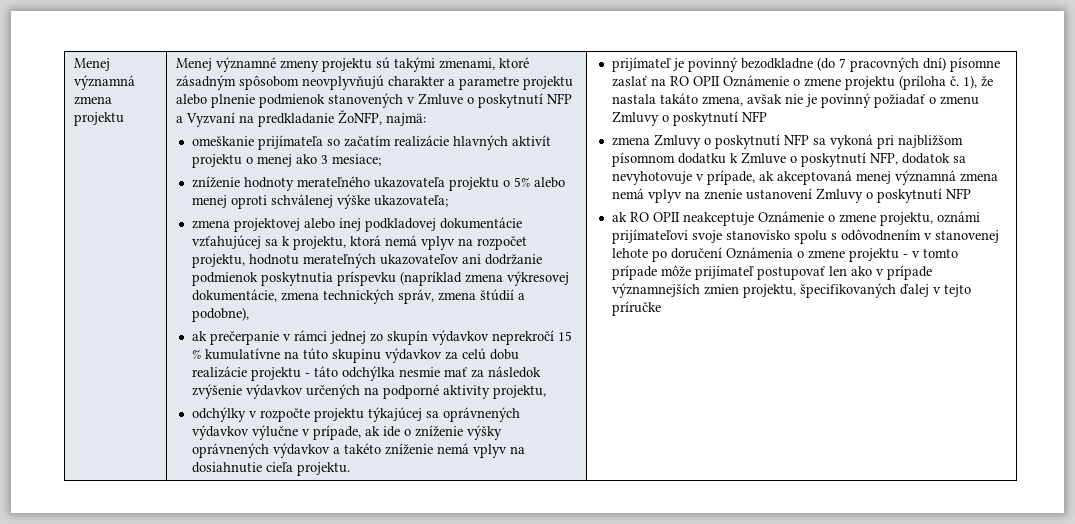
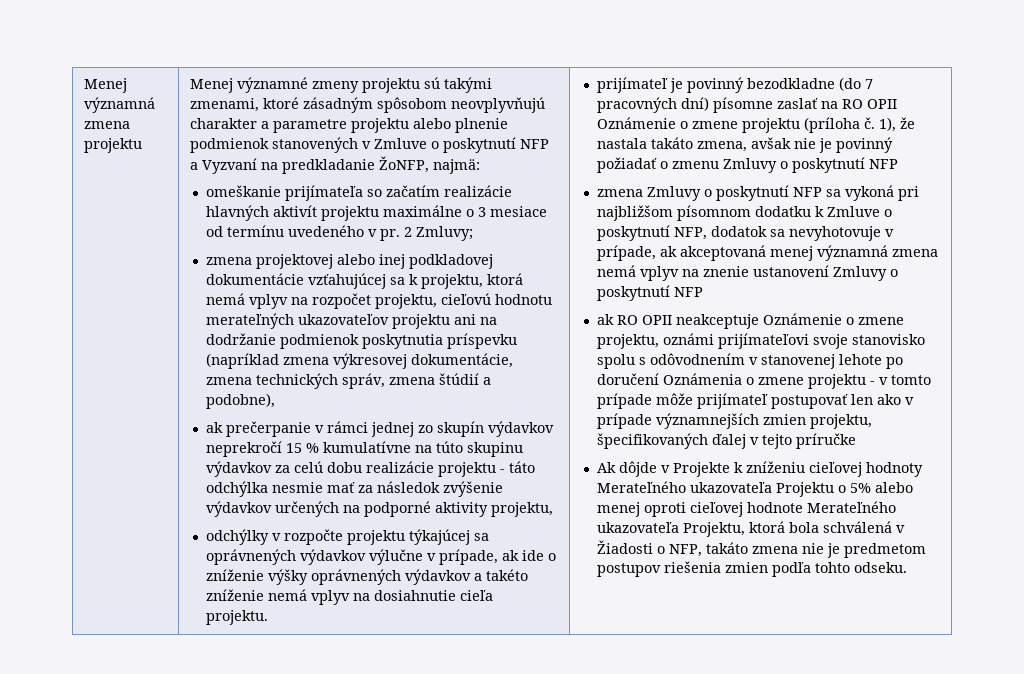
[246,154,382,167] [192,176,566,191] [192,194,449,209] o menej ako 3 mesiace; // zníženie hodnoty merateľného ukazovateľa projektu o 5% alebo menej oproti schválenej výške ukazovateľa; -> [383,205,548,217] [206,225,474,241] maximálne o 3 mesiace od termínu uvedeného v pr. 2 Zmluvy;
(246, 261) none -> [441,293,492,305] cieľovú
[462,254,482,264] ani -> [392,314,498,329] projektu ani na
(662, 308) none -> [597,461,924,477] [597,481,914,497] [597,501,897,517] [597,521,906,537] [597,540,927,558] [597,561,908,577] // Ak dôjde v Projekte k zníženiu cieľovej hodnoty Merateľného ukazovateľa Projektu o 5% alebo menej oproti cieľovej hodnote Merateľného ukazovateľa Projektu, ktorá bola schválená v Žiadosti o NFP, takáto zmena nie je predmetom postupov riešenia zmien podľa tohto odseku.

